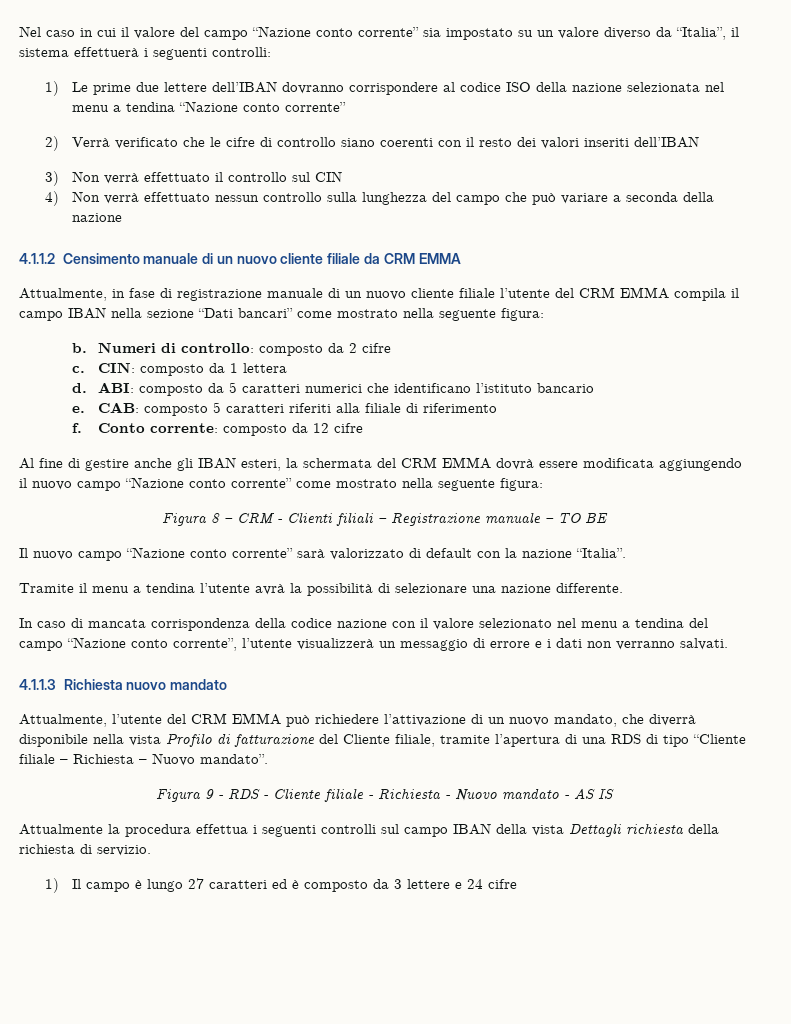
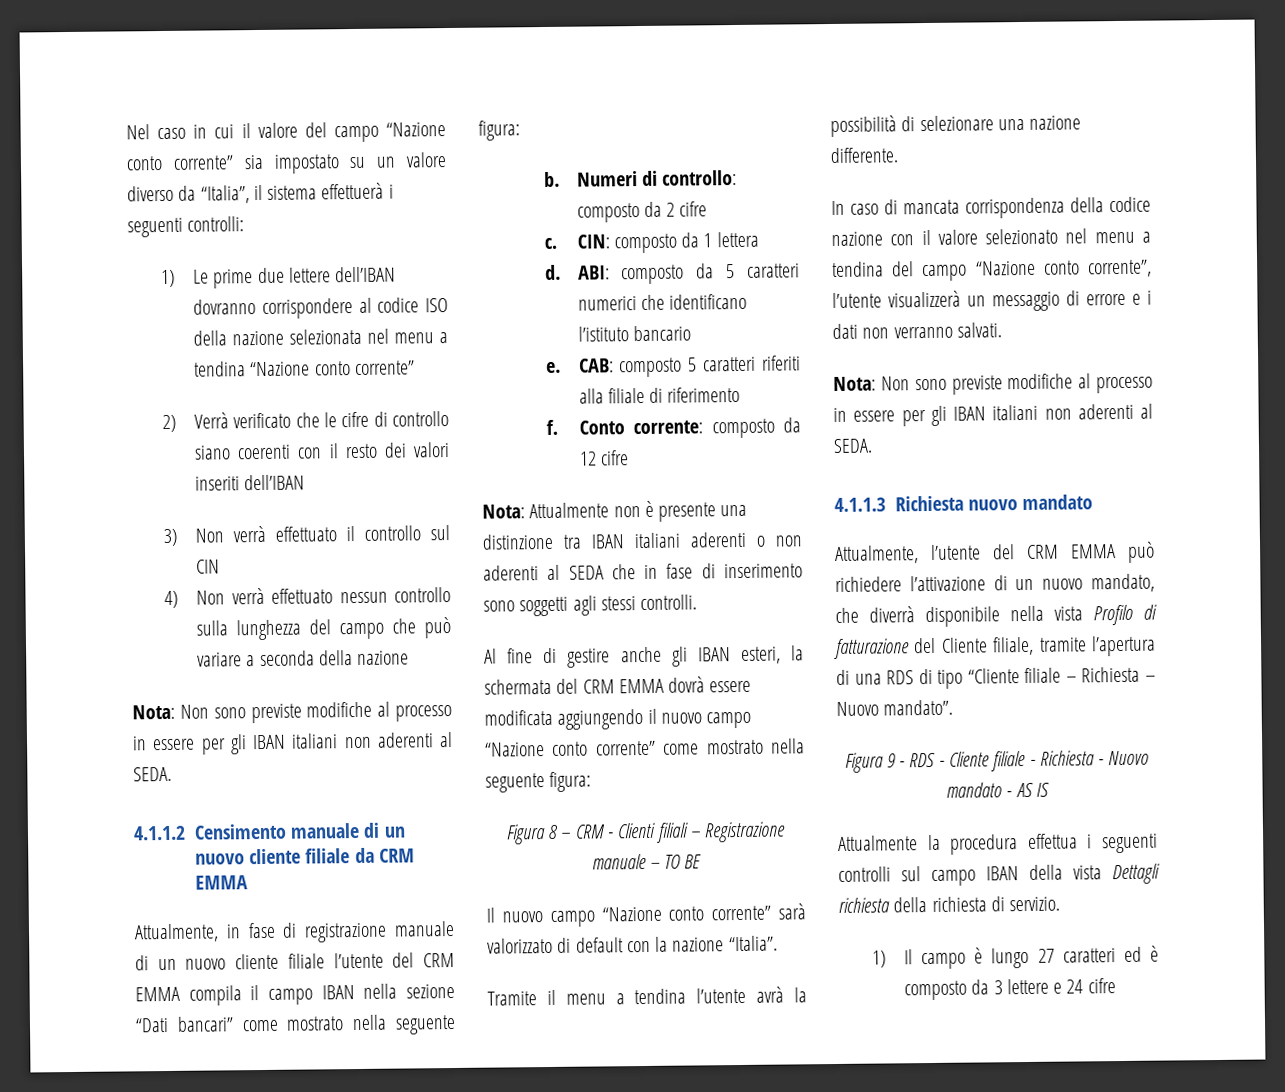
(122, 217) none -> [132,701,452,724] [132,732,453,755] [133,766,172,782] // Nota: Non sono previste modifiche al processo in essere per gli IBAN italiani non aderenti al SEDA.
(364, 428) none -> [482,500,748,522] [482,531,803,550] [483,563,803,581] [483,594,698,617] // Nota: Attualmente non è presente una distinzione tra IBAN italiani aderenti o non aderenti al SEDA che in fase di inserimento sono soggetti agli stessi controlli.
(728, 644) none -> [833,373,1153,395] [833,403,1153,427] [833,438,873,453] // Nota: Non sono previste modifiche al processo in essere per gli IBAN italiani non aderenti al SEDA.

